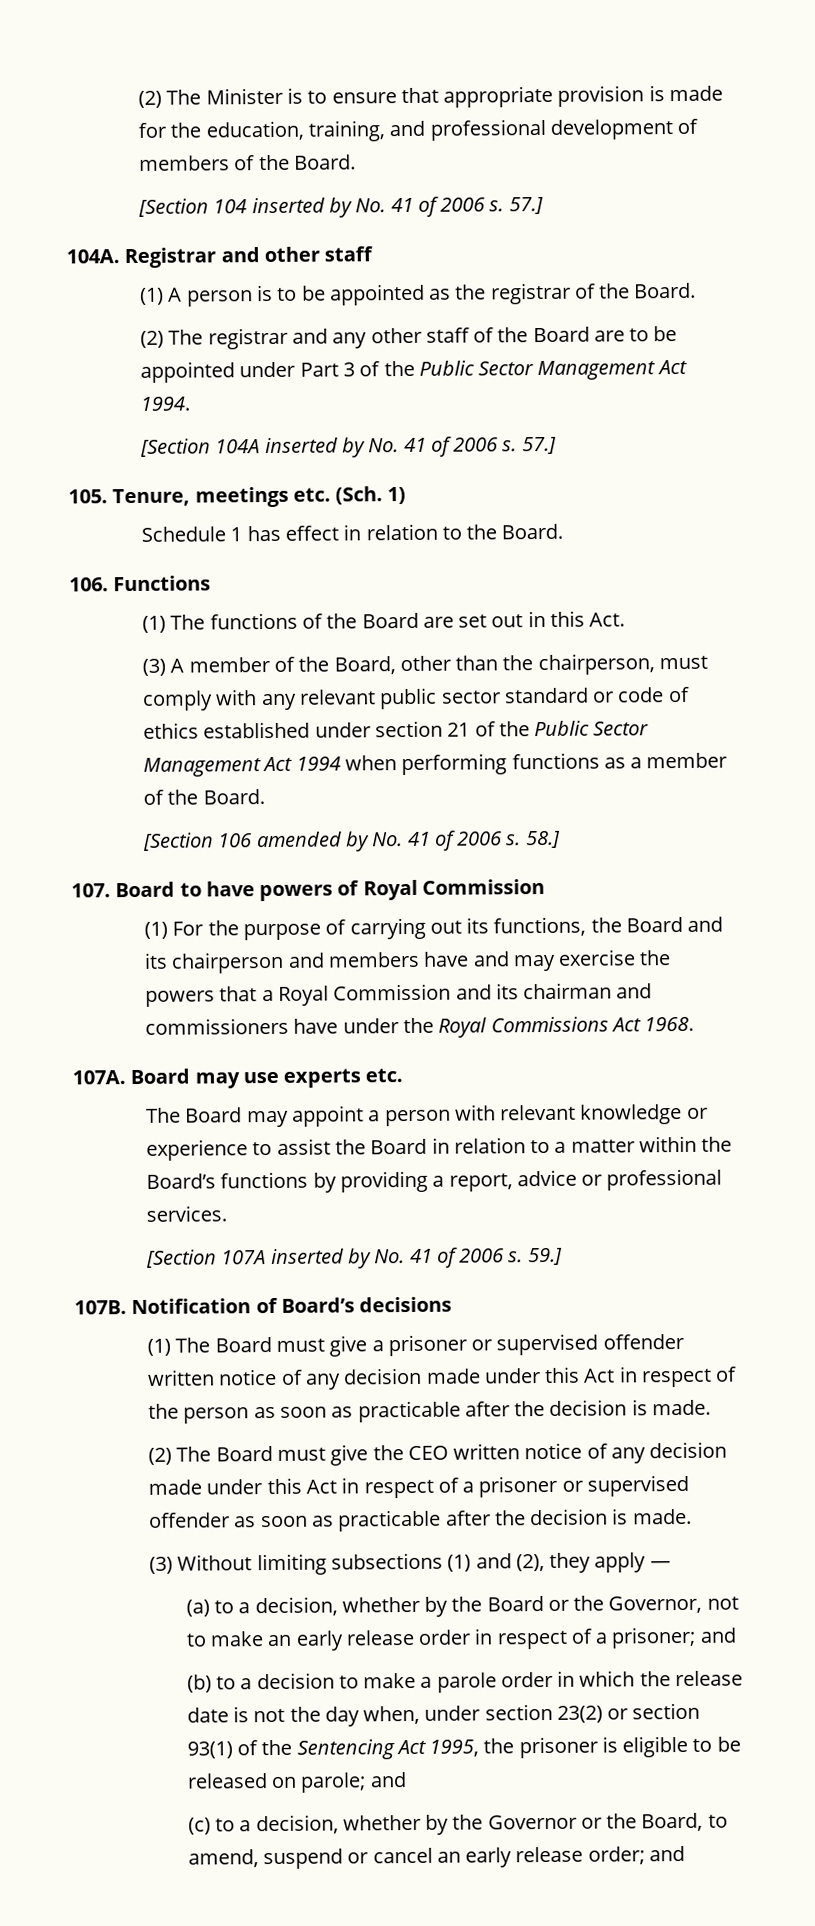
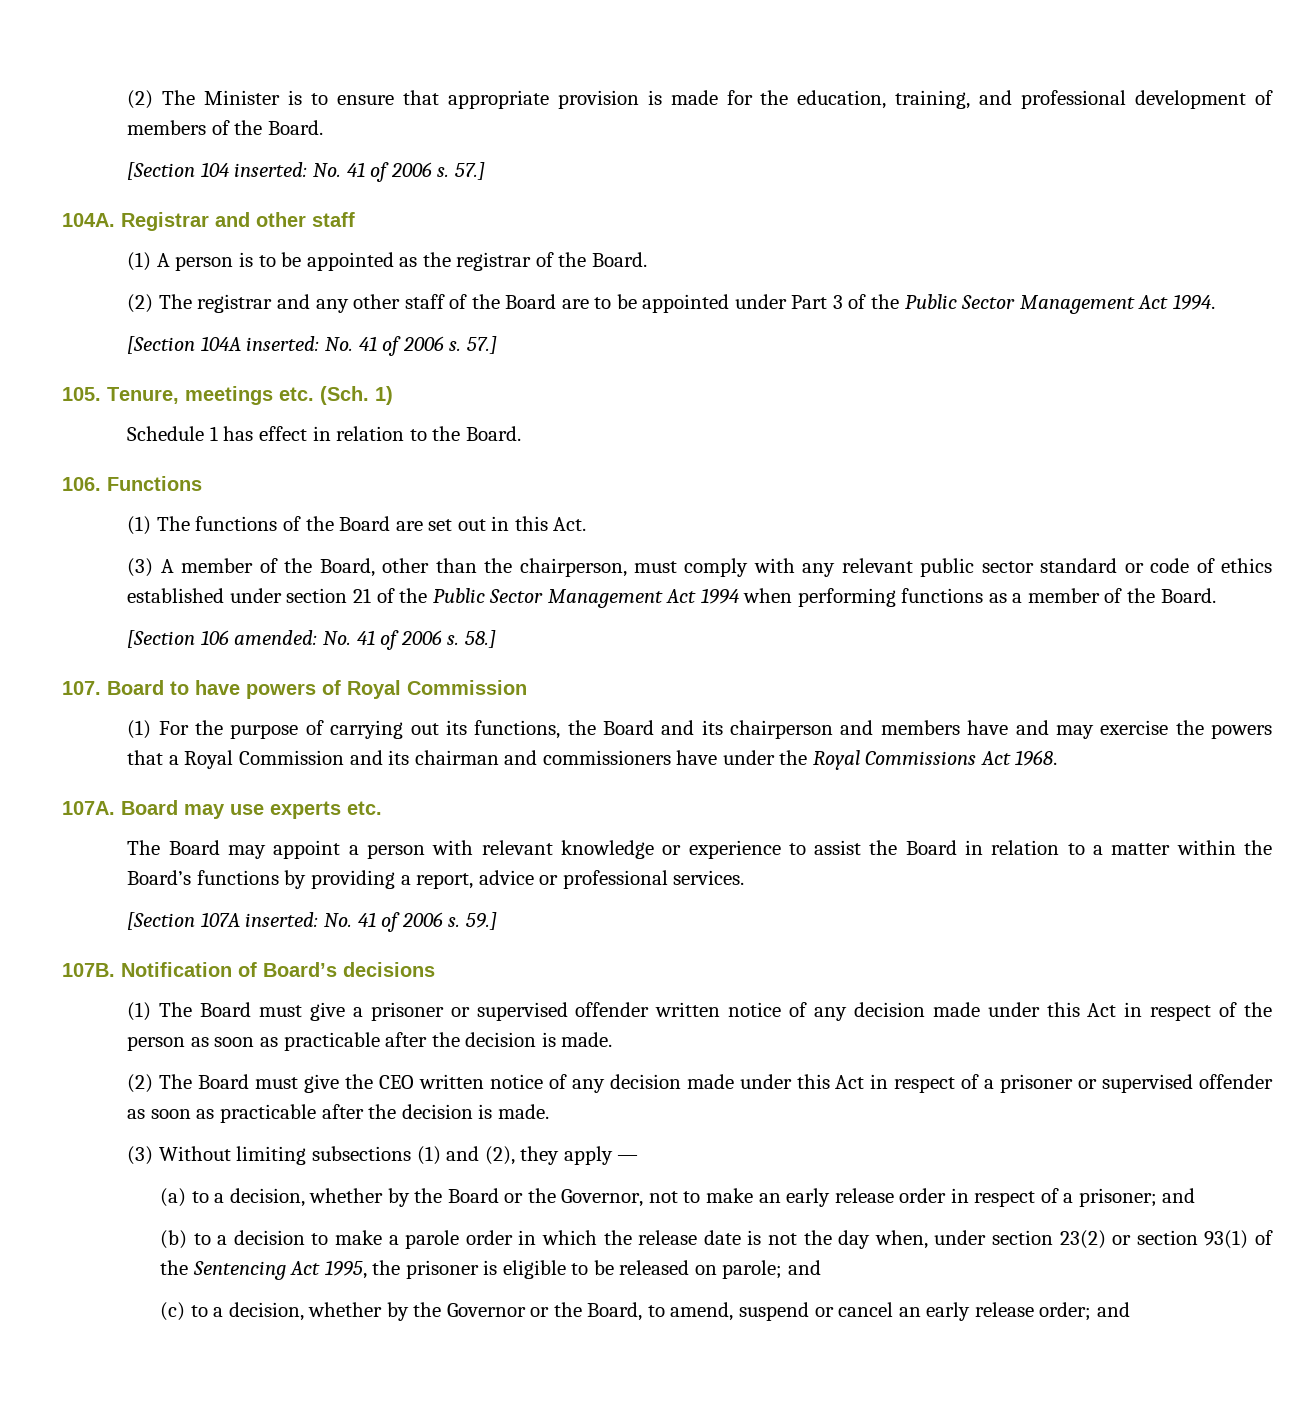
[251,197,353,218] inserted by -> [234,162,308,177] inserted:
[264,437,366,458] inserted by -> [246,336,320,351] inserted:
[256,831,370,852] amended by -> [234,630,318,645] amended:
[270,1248,372,1269] inserted by -> [245,912,319,927] inserted:

